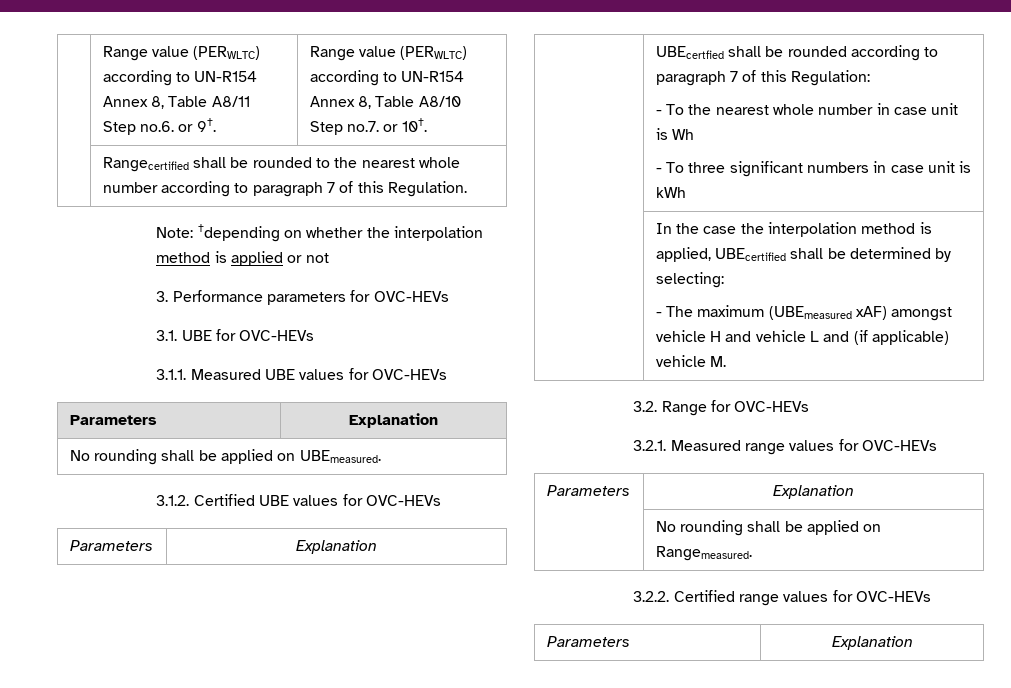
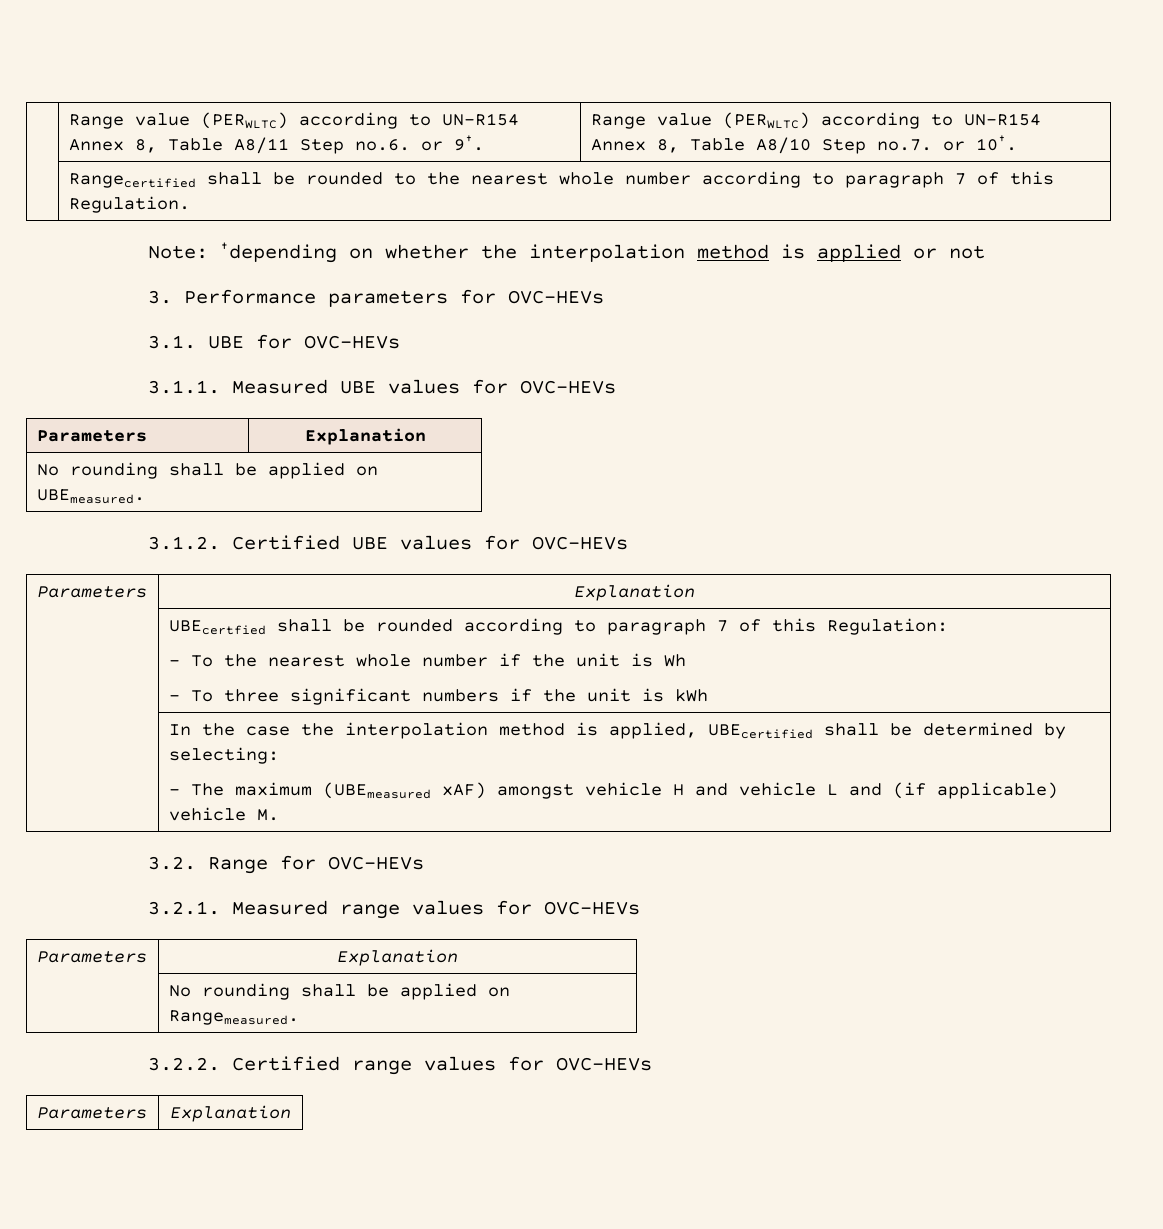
[876,103,927,115] in case -> [498,653,565,667] if the
[873,161,924,173] in case -> [509,688,576,702] if the

